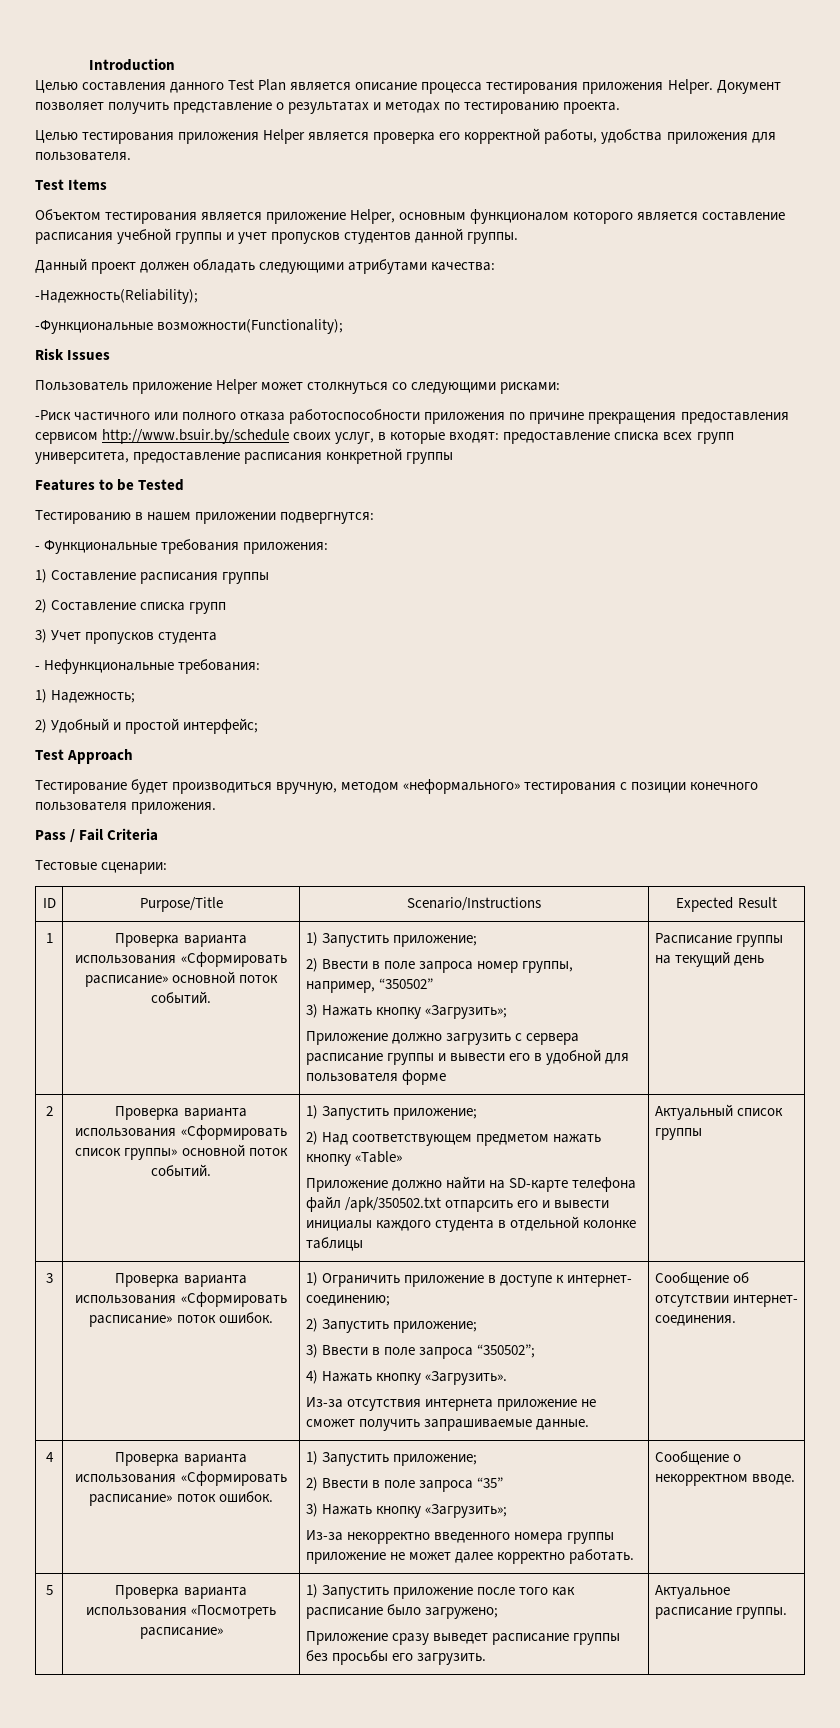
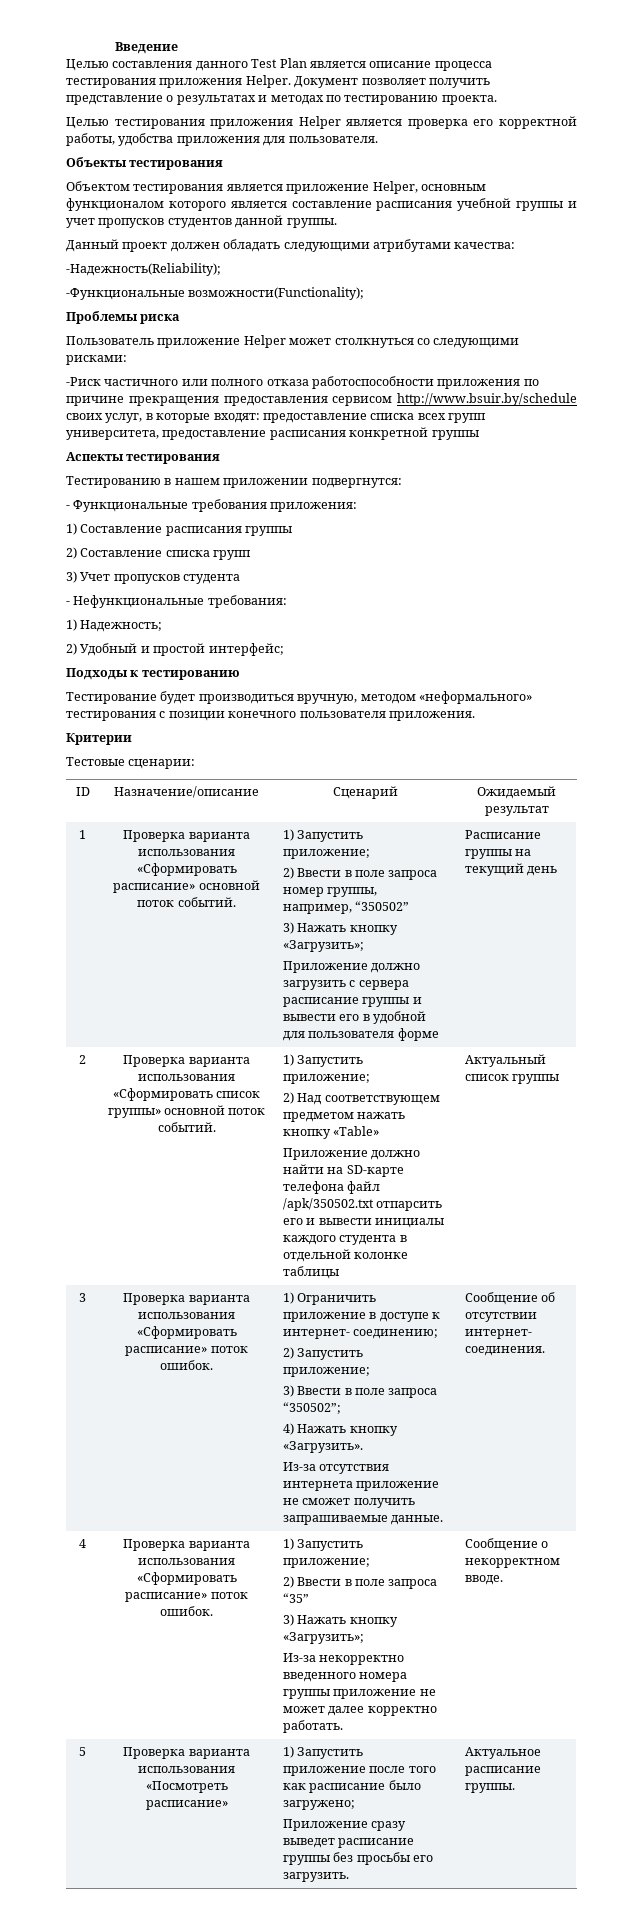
[88,58,175,71] Introduction -> [115,42,179,54] Введение
[35,179,108,190] Test Items -> [66,157,224,170] Объекты тестирования
[35,348,111,360] Risk Issues -> [66,311,181,324] Проблемы риска
[35,479,185,491] Features to be Tested -> [66,452,221,464] Аспекты тестирования
[35,749,134,764] Test Approach -> [66,668,240,680] Подходы к тестированию
[35,828,159,843] Pass / Fail Criteria -> [66,733,132,745] Критерии
[139,897,223,912] [407,897,541,911] [676,897,777,912] Purpose/Title | Scenario/Instructions | Expected Result -> [114,786,259,798] [333,786,398,799] [477,786,556,799] [484,806,549,816] Назначение/описание | Сценарий | Ожидаемый результат

